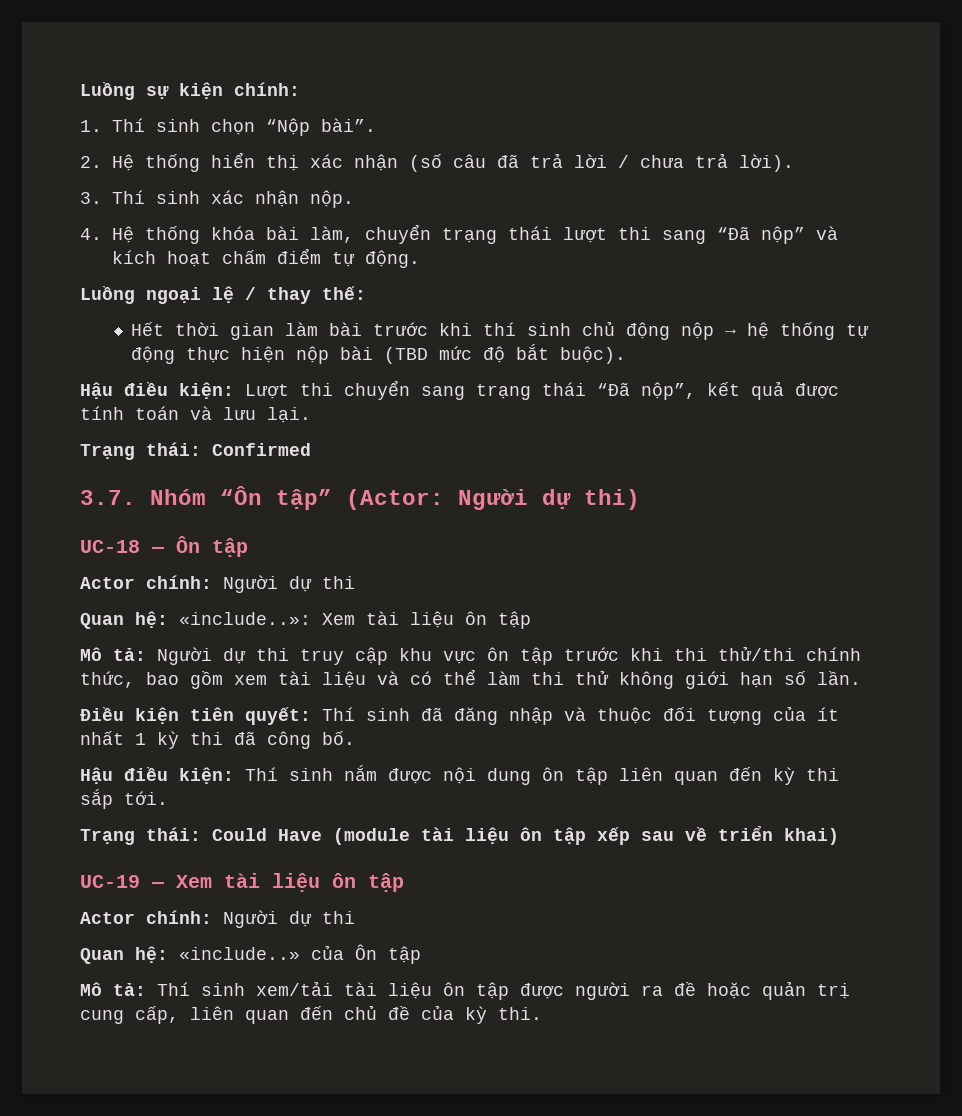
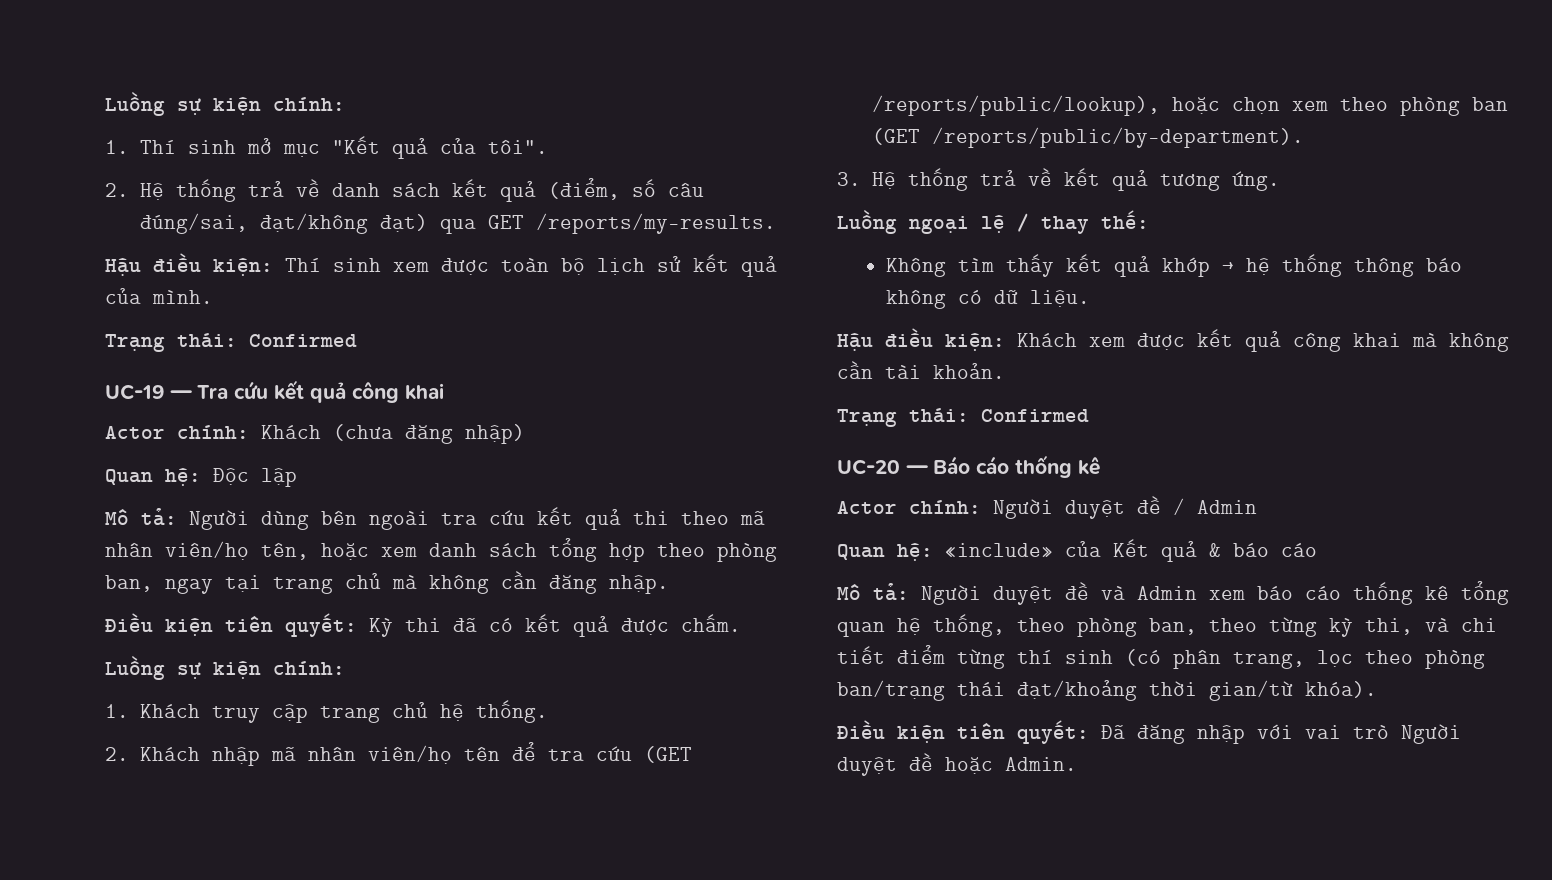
[210,118,376,136] [80,152,794,172] [80,190,354,208] [80,224,838,244] [111,248,420,268] chọn “Nộp bài”. // 2. Hệ thống hiển thị xác nhận (số câu đã trả lời / chưa trả lời). // 3. Thí sinh xác nhận nộp. // 4. Hệ thống khóa bài làm, chuyển trạng thái lượt thi sang “Đã nộp” và kích hoạt chấm điểm tự động. -> [246,136,548,159] [105,178,704,202] [139,213,776,234] [105,253,777,277] [105,288,213,304] [105,333,357,352] [105,380,444,403] [105,424,525,444] [105,468,297,487] [105,507,765,530] [105,538,777,562] [105,571,669,594] [105,613,741,637] [105,656,345,680] [105,700,548,723] [105,742,692,766] [871,95,1508,116] [871,127,1304,148] [837,168,1280,191] mở mục "Kết quả của tôi". // 2. Hệ thống trả về danh sách kết quả (điểm, số câu đúng/sai, đạt/không đạt) qua GET /reports/my-results. // Hậu điều kiện: Thí sinh xem được toàn bộ lịch sử kết quả của mình. // Trạng thái: Confirmed // UC-19 — Tra cứu kết quả công khai // Actor chính: Khách (chưa đăng nhập) // Quan hệ: Độc lập // Mô tả: Người dùng bên ngoài tra cứu kết quả thi theo mã nhân viên/họ tên, hoặc xem danh sách tổng hợp theo phòng ban, ngay tại trang chủ mà không cần đăng nhập. // Điều kiện tiên quyết: Kỳ thi đã có kết quả được chấm. // Luồng sự kiện chính: // 1. Khách truy cập trang chủ hệ thống. // 2. Khách nhập mã nhân viên/họ tên để tra cứu (GET /reports/public/lookup), hoặc chọn xem theo phòng ban (GET /reports/public/by-department). // 3. Hệ thống trả về kết quả tương ứng.
[131,321,870,340] [131,344,627,364] [80,380,839,400] [80,406,311,423] [80,442,311,460] [80,486,640,510] [80,536,248,557] [80,575,355,593] [80,611,531,629] [80,646,861,665] [80,669,861,689] [80,706,839,725] [80,731,355,749] [80,765,839,785] [80,789,168,809] [80,826,839,845] [80,873,404,892] [80,910,355,928] [80,944,421,964] [80,981,850,1000] [80,1005,542,1024] Hết thời gian làm bài trước khi thí sinh chủ động nộp → hệ thống tự động thực hiện nộp bài (TBD mức độ bắt buộc). // Hậu điều kiện: Lượt thi chuyển sang trạng thái “Đã nộp”, kết quả được tính toán và lưu lại. // Trạng thái: Confirmed // 3.7. Nhóm “Ôn tập” (Actor: Người dự thi) // UC-18 — Ôn tập // Actor chính: Người dự thi // Quan hệ: «include..»: Xem tài liệu ôn tập // Mô tả: Người dự thi truy cập khu vực ôn tập trước khi thi thử/thi chính thức, bao gồm xem tài liệu và có thể làm thi thử không giới hạn số lần. // Điều kiện tiên quyết: Thí sinh đã đăng nhập và thuộc đối tượng của ít nhất 1 kỳ thi đã công bố. // Hậu điều kiện: Thí sinh nắm được nội dung ôn tập liên quan đến kỳ thi sắp tới. // Trạng thái: Could Have (module tài liệu ôn tập xếp sau về triển khai) // UC-19 — Xem tài liệu ôn tập // Actor chính: Người dự thi // Quan hệ: «include..» của Ôn tập // Mô tả: Thí sinh xem/tải tài liệu ôn tập được người ra đề hoặc quản trị cung cấp, liên quan đến chủ đề của kỳ thi. -> [886,254,1463,277] [886,289,1091,309] [837,328,1509,352] [837,361,1005,379] [837,408,1089,427] [837,455,1100,478] [837,496,1257,519] [837,539,1317,562] [837,581,1509,605] [837,614,1497,637] [837,645,1485,669] [837,680,1377,701] [837,720,1461,744] [837,753,1077,776] Không tìm thấy kết quả khớp → hệ thống thông báo không có dữ liệu. // Hậu điều kiện: Khách xem được kết quả công khai mà không cần tài khoản. // Trạng thái: Confirmed // UC-20 — Báo cáo thống kê // Actor chính: Người duyệt đề / Admin // Quan hệ: «include» của Kết quả & báo cáo // Mô tả: Người duyệt đề và Admin xem báo cáo thống kê tổng quan hệ thống, theo phòng ban, theo từng kỳ thi, và chi tiết điểm từng thí sinh (có phân trang, lọc theo phòng ban/trạng thái đạt/khoảng thời gian/từ khóa). // Điều kiện tiên quyết: Đã đăng nhập với vai trò Người duyệt đề hoặc Admin.

